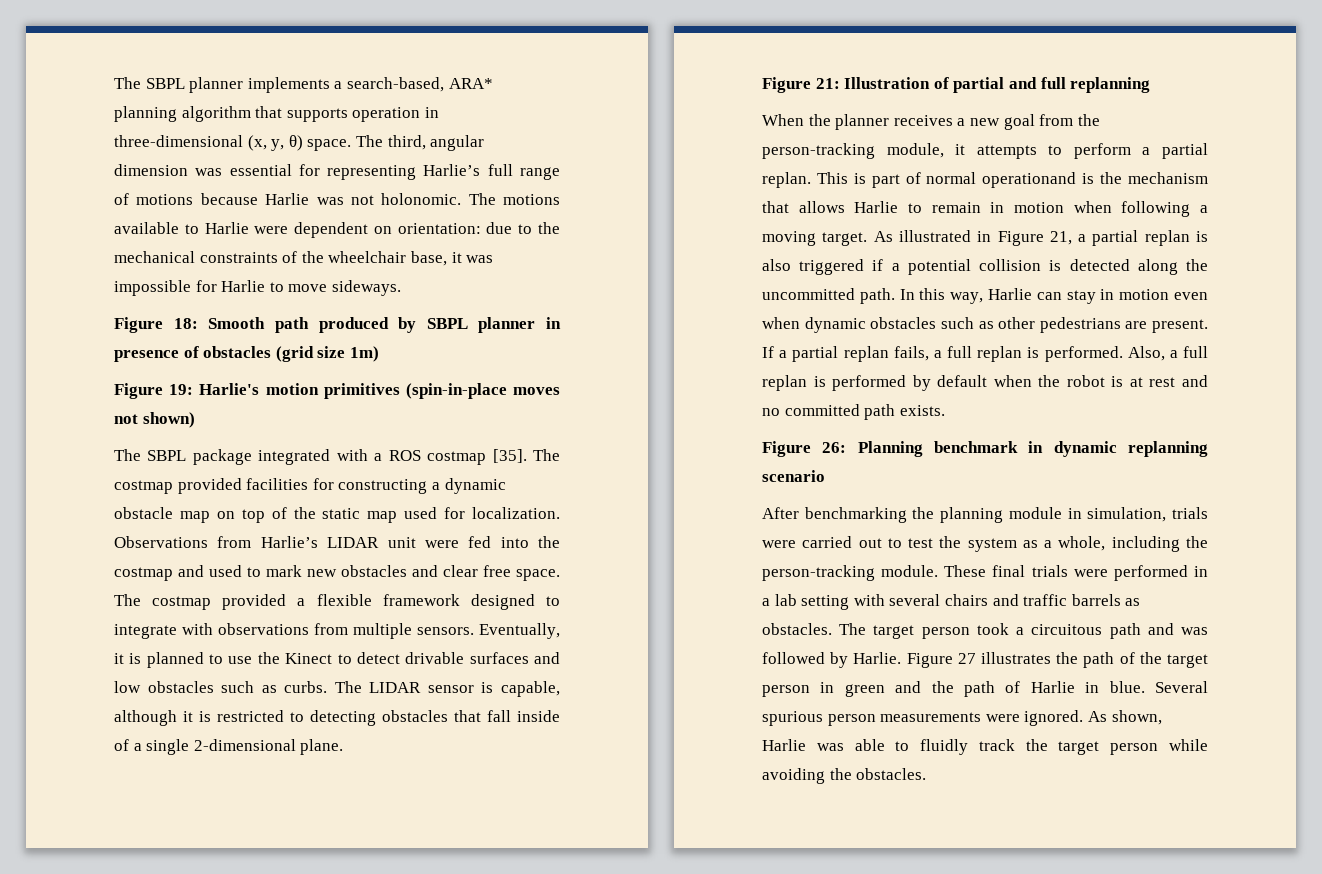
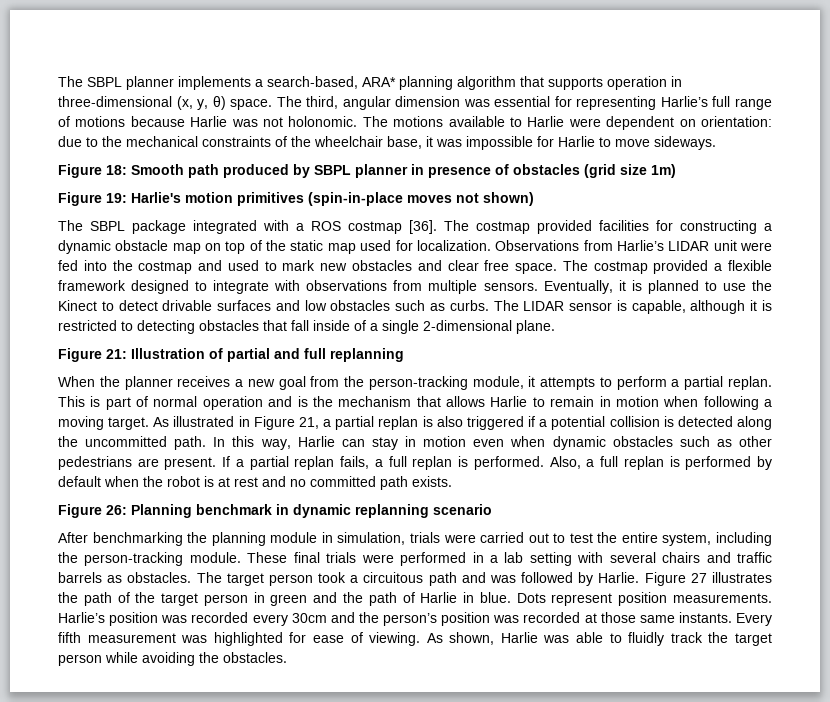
[492,449,527,463] [35]. -> [409,220,437,234] [36].
[982,172,1077,188] operationand -> [202,396,293,410] operation and
[967,536,1106,552] system as a whole, -> [621,532,712,546] entire system,
[1155,681,1208,693] [762,710,1084,726] Several spurious person measurements were ignored. -> [516,592,772,606] [58,612,772,626] [58,632,421,646] Dots represent position measurements. Harlie’s position was recorded every 30cm and the person’s position was recorded at those same instants. Every fifth measurement was highlighted for ease of viewing.

